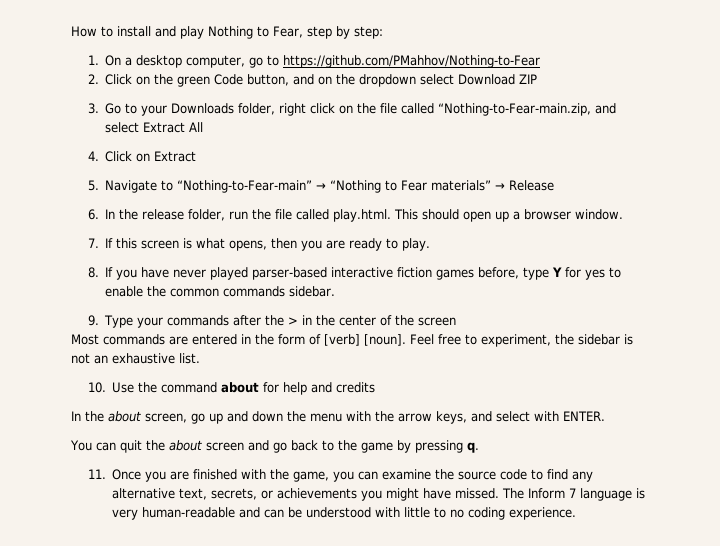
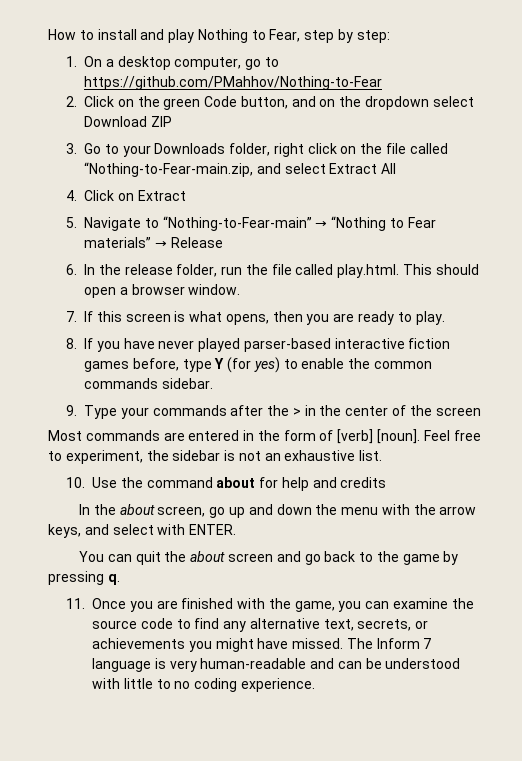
[495,211,510,222] up -> (116, 292) none
[565,267,606,280] for yes -> [227,357,280,373] (for yes)

